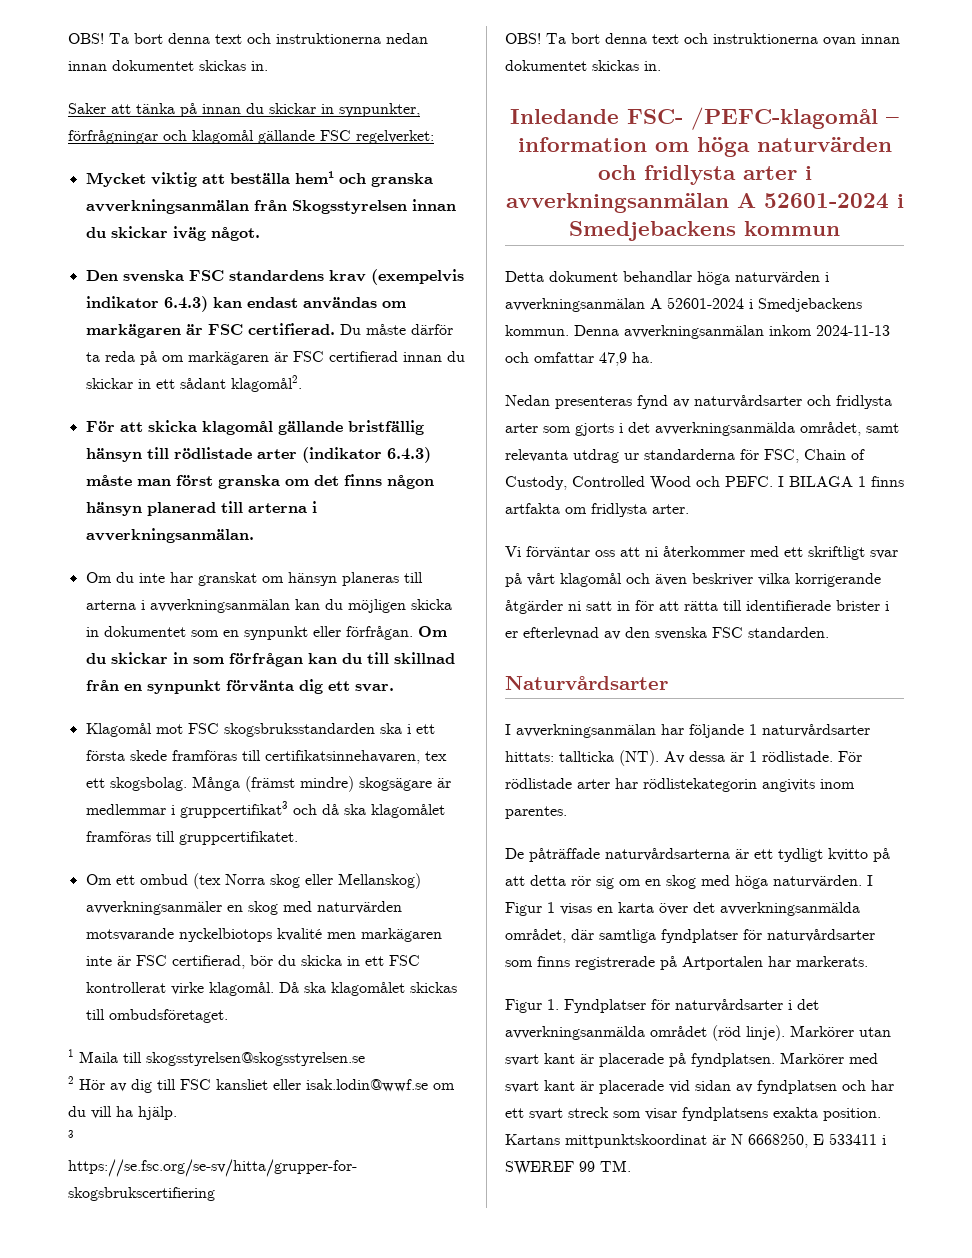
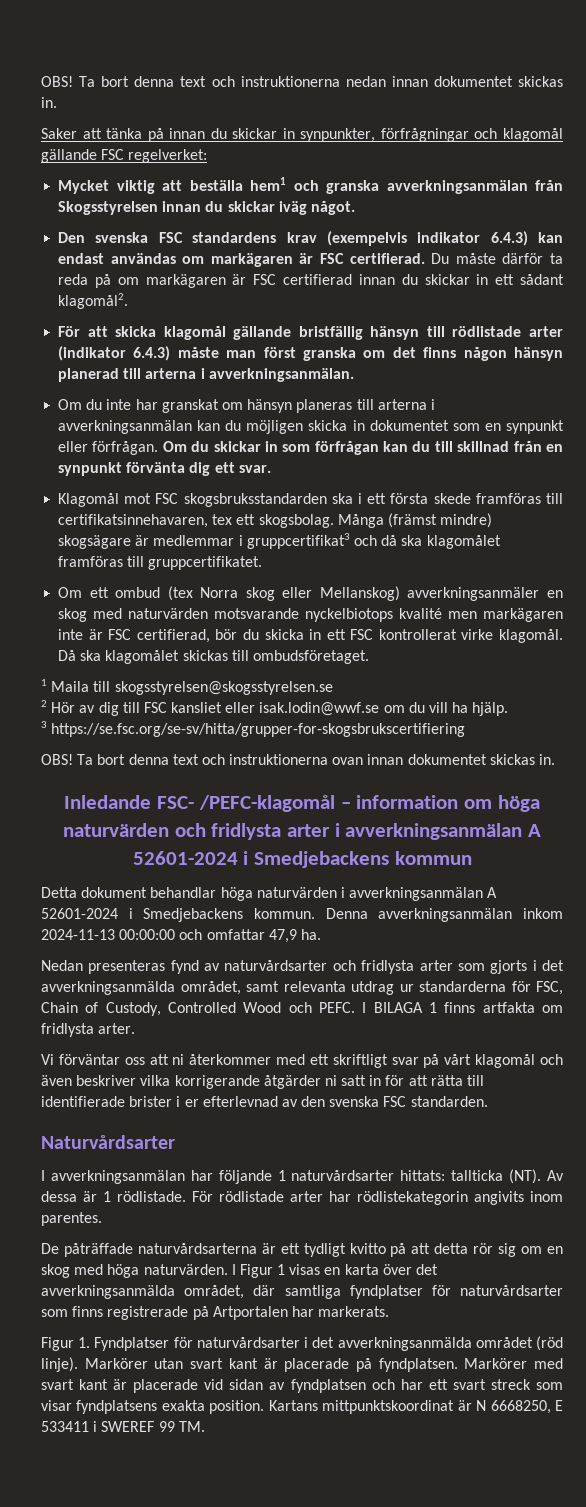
(890, 330) none -> [119,929,176,940] 00:00:00

